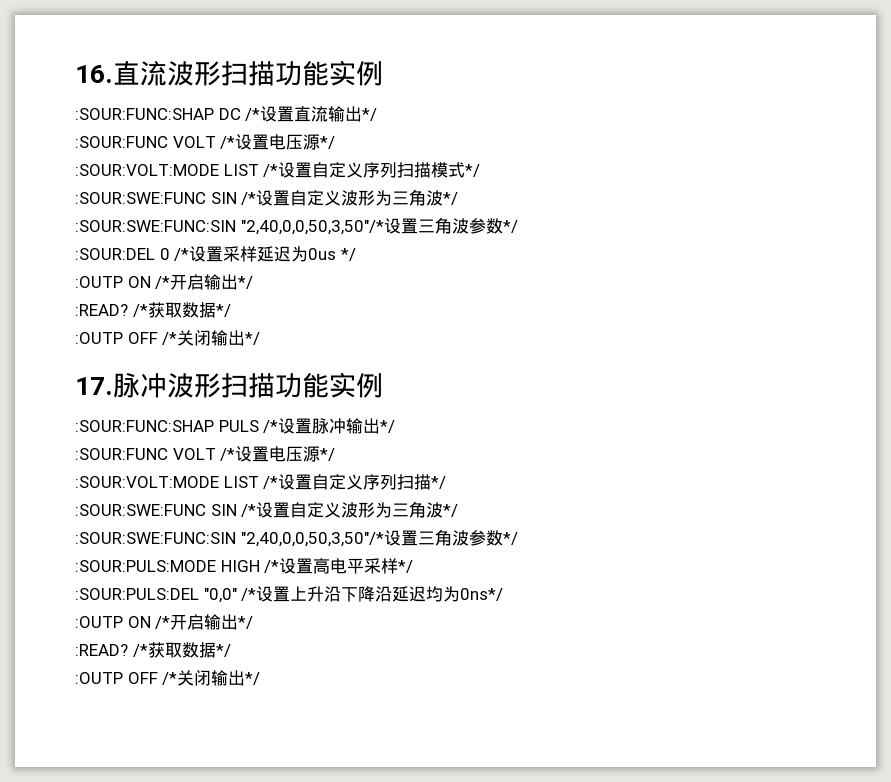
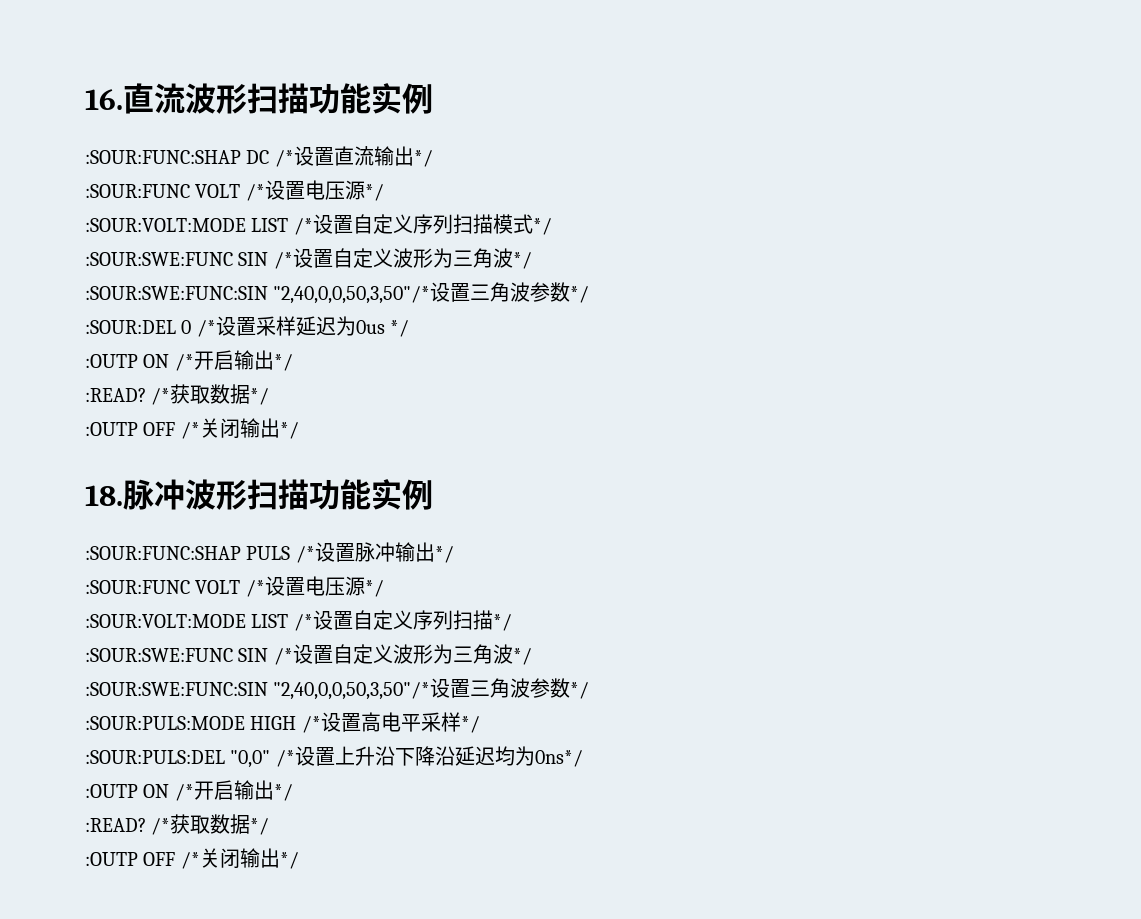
[75,377,113,395] 17. -> [85,485,123,506] 18.

